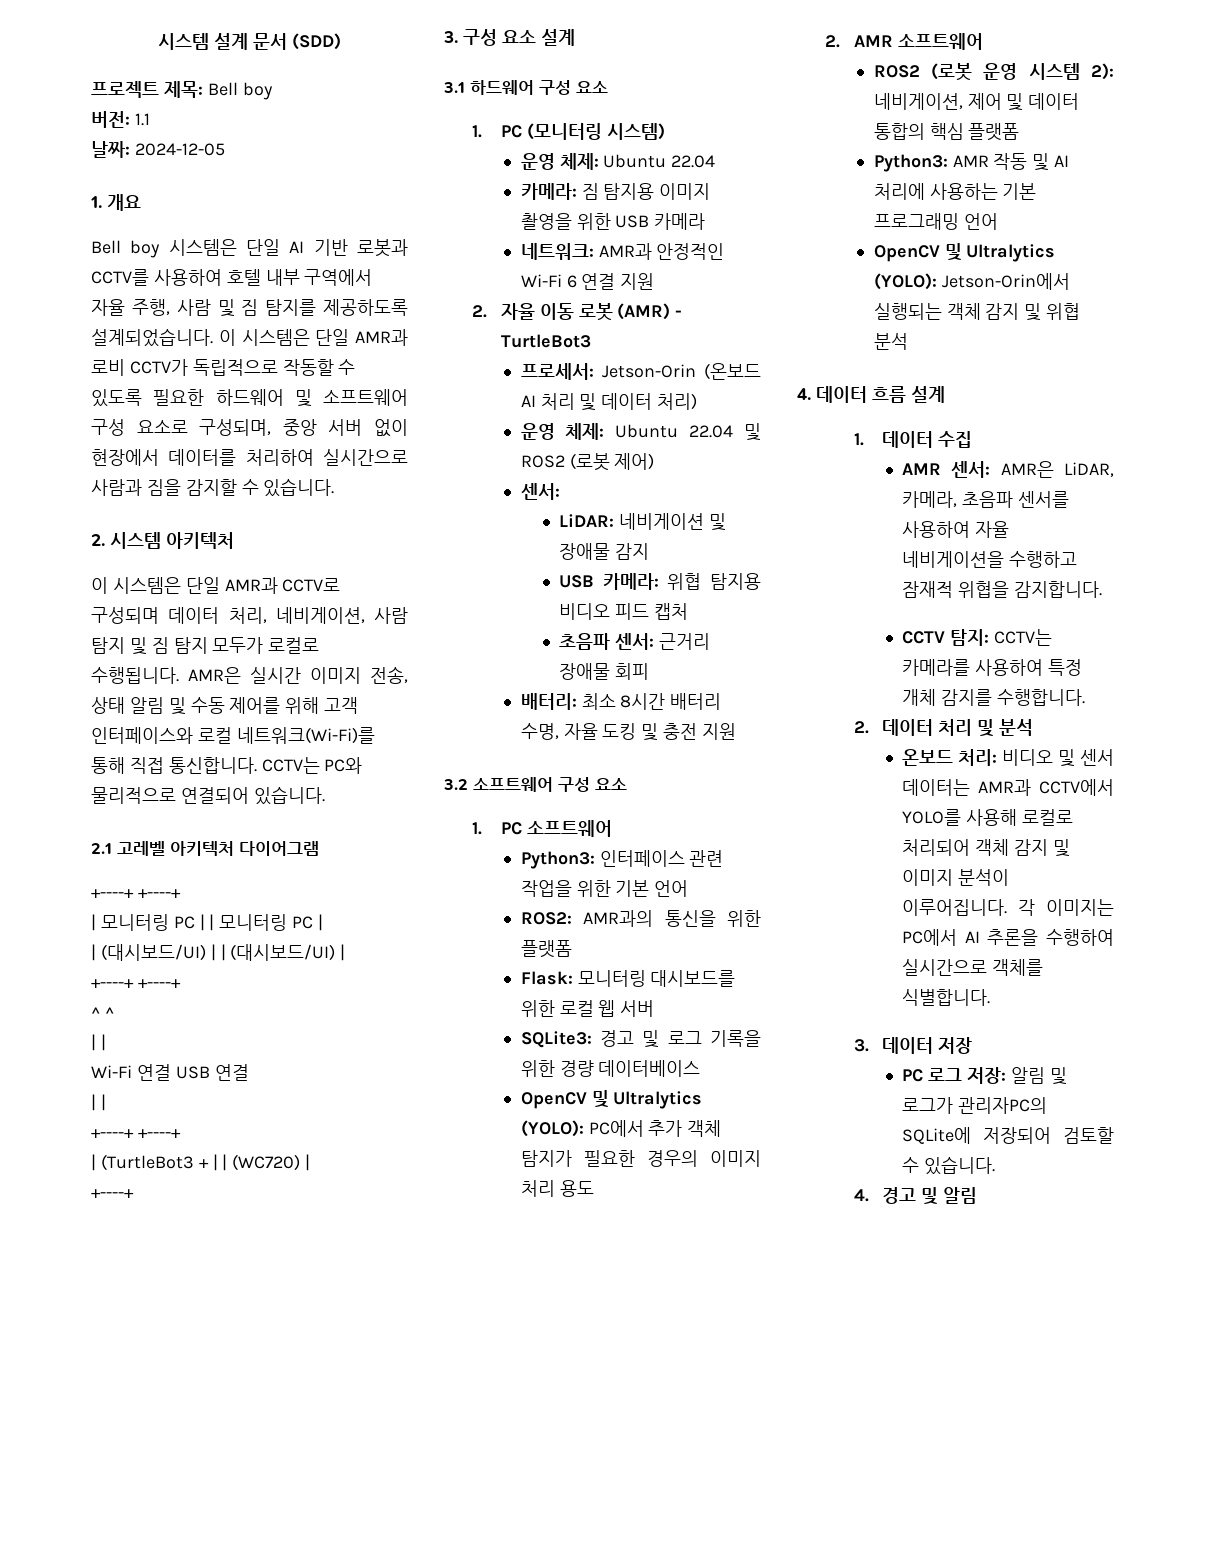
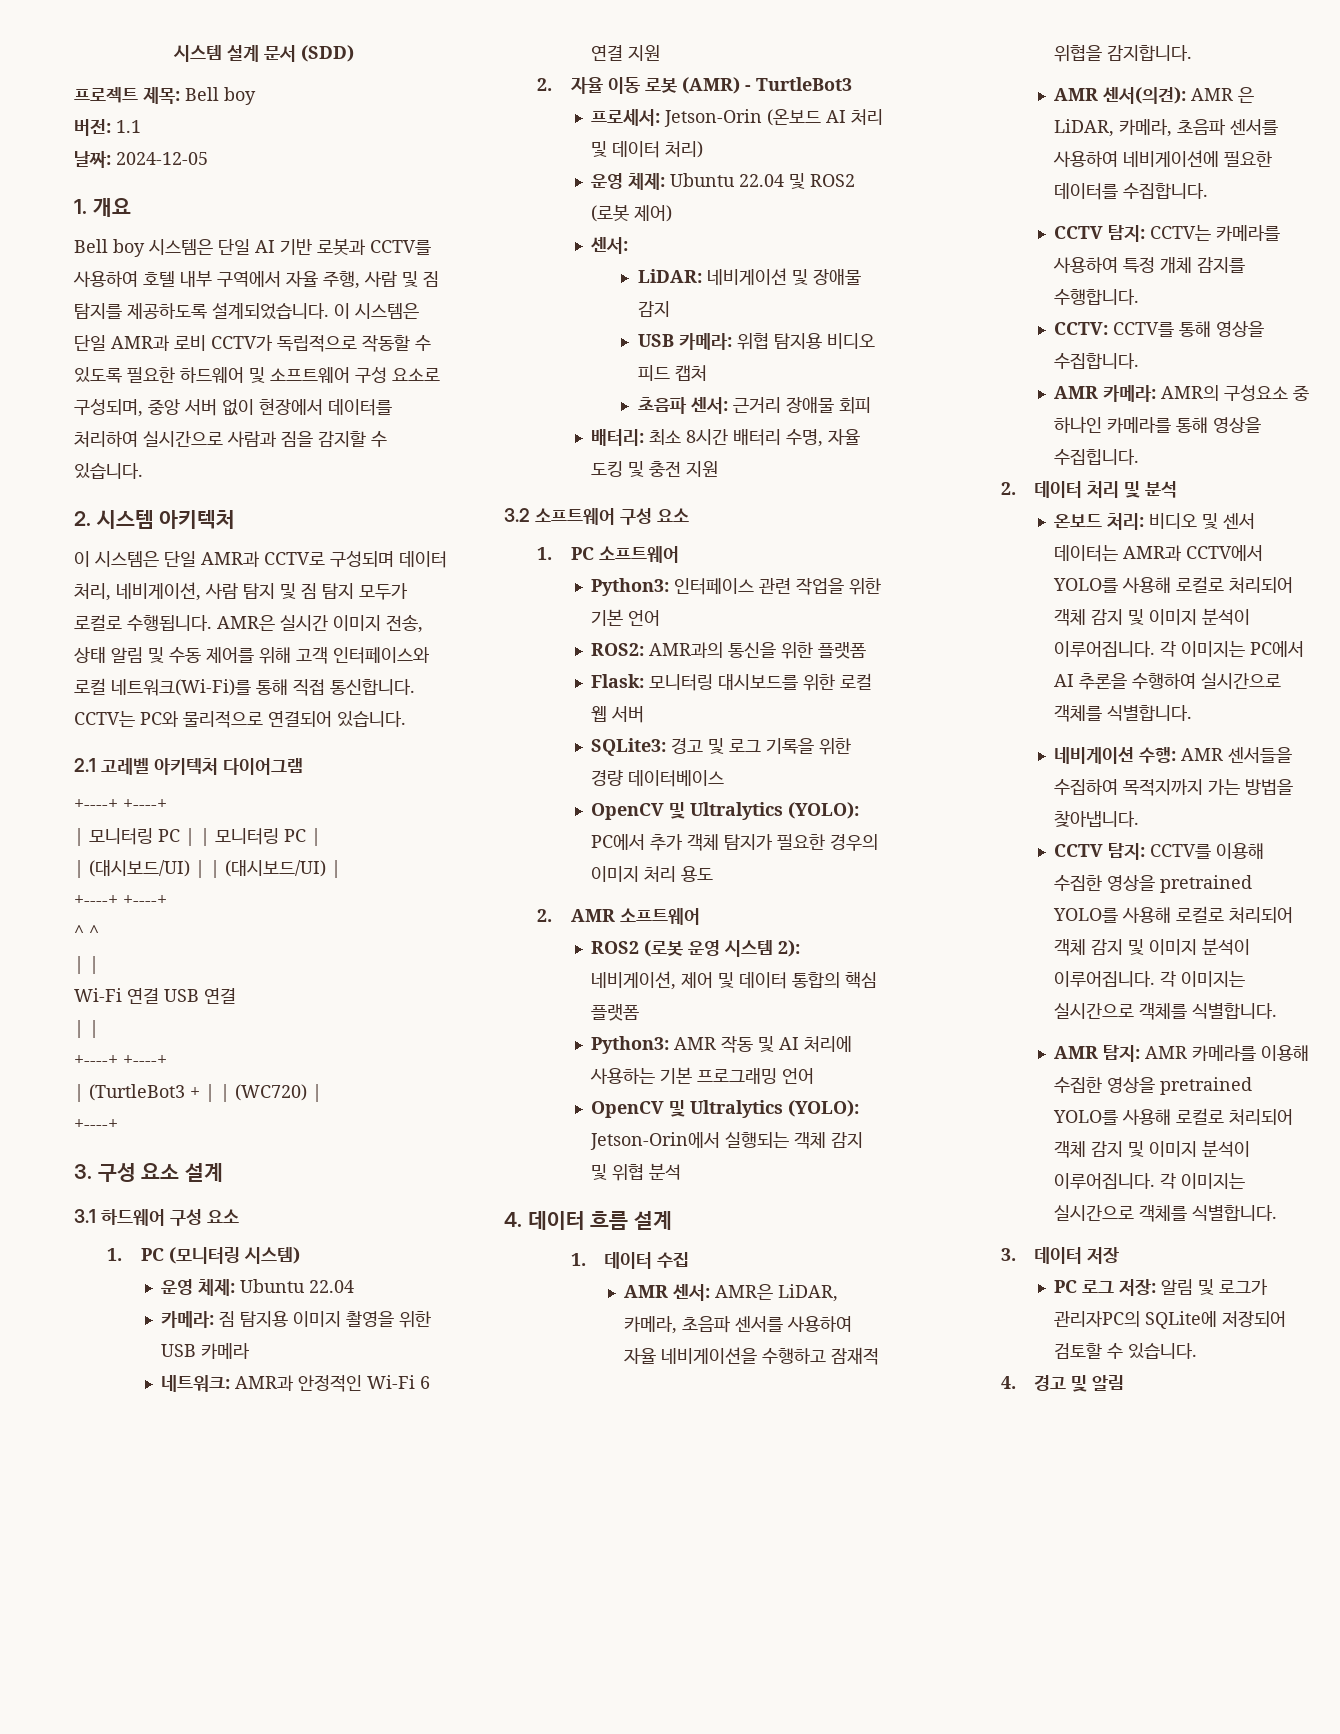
(1102, 589) none -> [1054,87,1255,104] [1054,119,1279,137] [1053,150,1273,167] [1054,183,1209,200] // AMR 센서(의견): AMR 은 LiDAR, 카메라, 초음파 센서를 사용하여 네비게이션에 필요한 데이터를 수집합니다.
(1085, 697) none -> [1054,321,1265,337] [1054,353,1140,369] [1054,385,1310,402] [1054,416,1262,433] [1054,449,1140,465] // CCTV: CCTV를 통해 영상을 수집합니다. // AMR 카메라: AMR의 구성요소 중 하나인 카메라를 통해 영상을 수집힙니다.
(991, 997) none -> [1054,747,1293,764] [1054,779,1294,796] [1054,811,1140,827] [1054,843,1265,860] [1054,875,1253,893] [1053,906,1294,923] [1054,938,1251,956] [1054,971,1246,987] [1054,1003,1278,1020] [1054,1045,1310,1062] [1054,1077,1253,1095] [1053,1108,1294,1125] [1054,1140,1251,1158] [1054,1173,1246,1189] [1054,1205,1278,1222] // 네비게이션 수행: AMR 센서들을 수집하여 목적지까지 가는 방법을 찾아냅니다. // CCTV 탐지: CCTV를 이용해 수집한 영상을 pretrained YOLO를 사용해 로컬로 처리되어 객체 감지 및 이미지 분석이 이루어집니다. 각 이미지는 실시간으로 객체를 식별합니다. // AMR 탐지: AMR 카메라를 이용해 수집한 영상을 pretrained YOLO를 사용해 로컬로 처리되어 객체 감지 및 이미지 분석이 이루어집니다. 각 이미지는 실시간으로 객체를 식별합니다.

